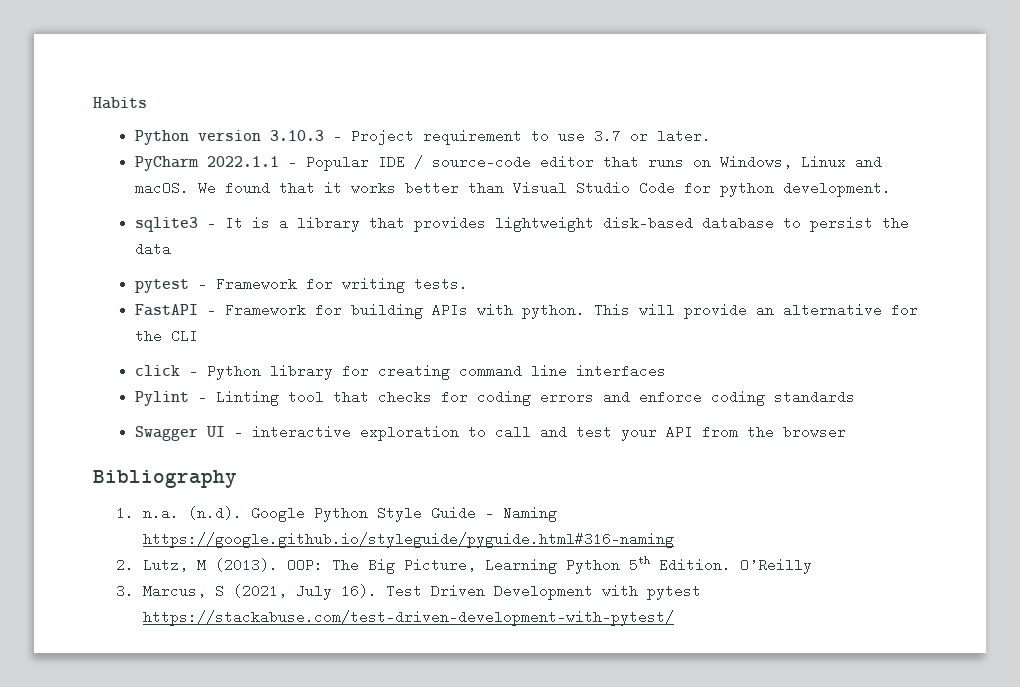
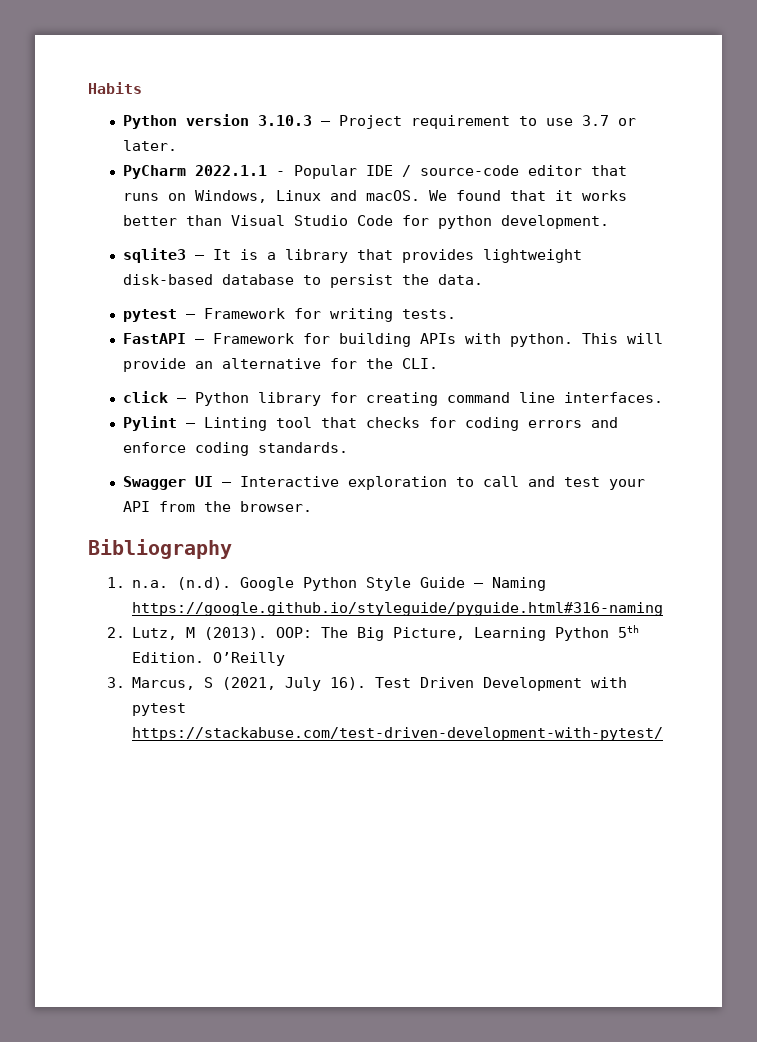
[134,242,171,256] data -> [437,274,483,285] data.
[170,329,198,343] CLI -> [401,358,438,369] CLI.
[575,364,666,378] interfaces -> [563,392,663,403] interfaces.
[773,390,855,404] standards -> [257,442,348,453] standards.
[251,425,351,439] interactive -> [239,476,339,487] Interactive
[782,425,846,439] browser -> [239,501,312,512] browser.

